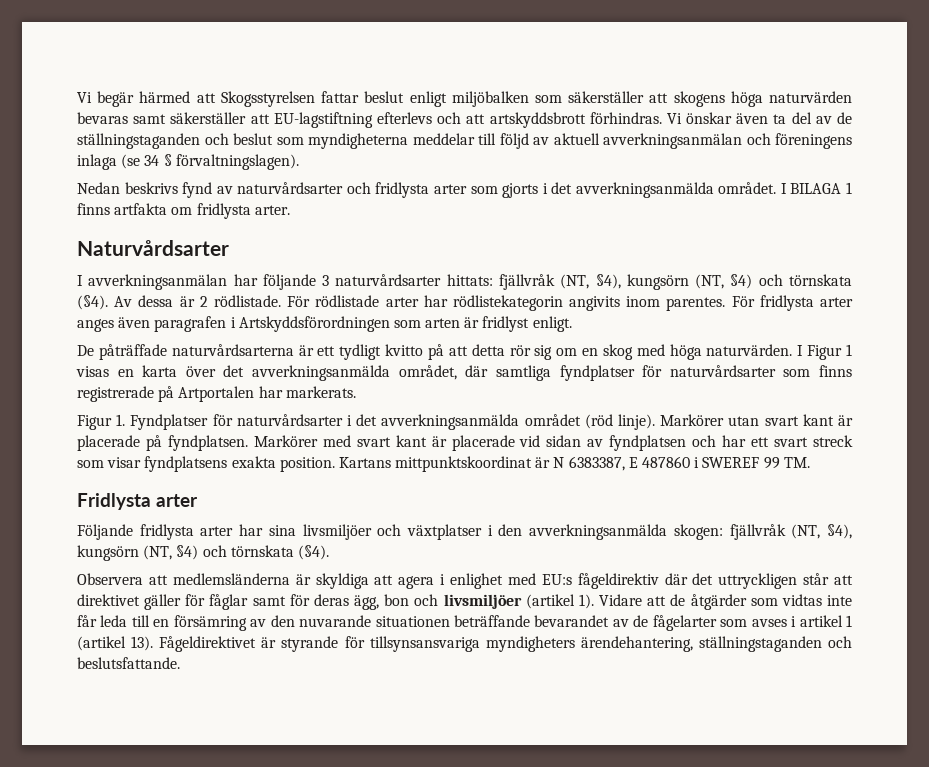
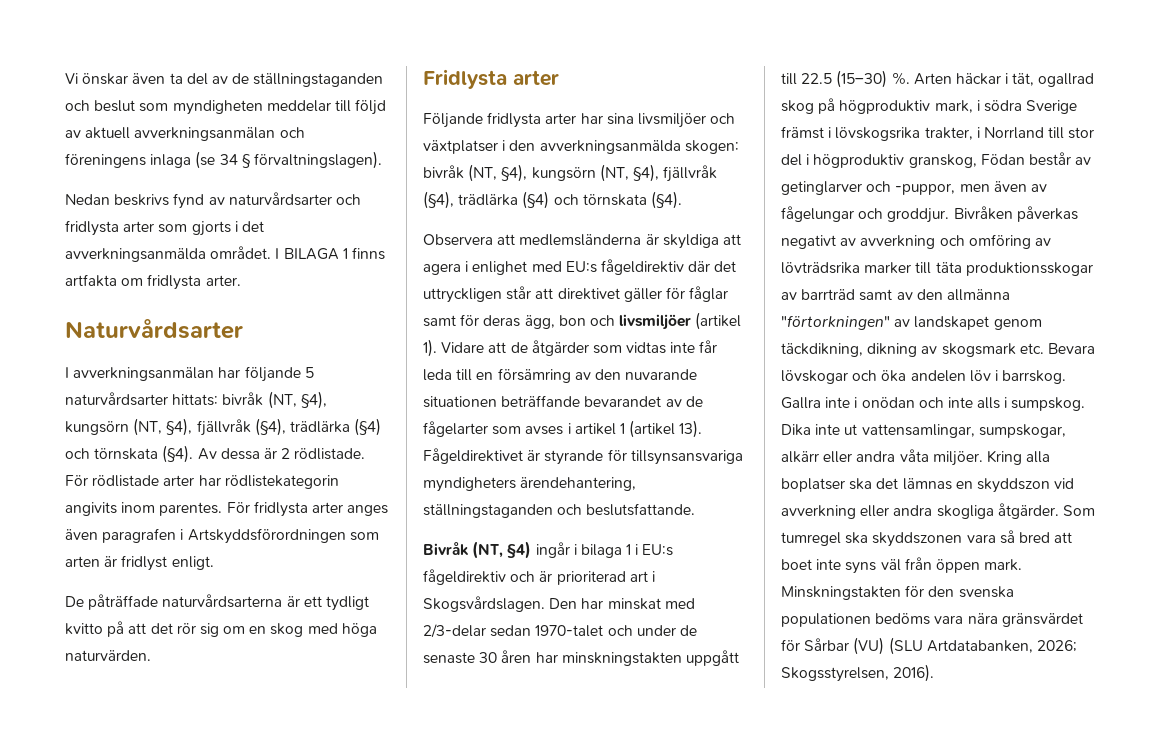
[77,91,852,107] [77,112,682,128] Vi begär härmed att Skogsstyrelsen fattar beslut enligt miljöbalken som säkerställer att skogens höga naturvärden bevaras samt säkerställer att EU-lagstiftning efterlevs och att artskyddsbrott förhindras. Vi -> [65,73,78,84] Vi
[308,133,408,149] myndigheterna -> [172,100,263,115] myndigheten
[322,275,330,286] 3 -> [304,367,314,378] 5
[498,274,753,290] fjällvråk (NT, §4), kungsörn (NT, §4) -> [222,391,327,409] [65,418,382,436] bivråk (NT, §4), kungsörn (NT, §4), fjällvråk (§4), trädlärka (§4)
[471,344,505,356] detta -> [150,623,173,634] det
[797,344,853,360] [76,365,853,381] [77,386,356,402] [77,414,854,430] [77,435,854,451] [77,456,810,472] I Figur 1 visas en karta över det avverkningsanmälda området, där samtliga fyndplatser för naturvårdsarter som finns registrerade på Artportalen har markerats. // Figur 1. Fyndplatser för naturvårdsarter i det avverkningsanmälda området (röd linje). Markörer utan svart kant är placerade på fyndplatsen. Markörer med svart kant är placerade vid sidan av fyndplatsen och har ett svart streck som visar fyndplatsens exakta position. Kartans mittpunktskoordinat är N 6383387, E 487860 i SWEREF 99 TM. -> (151, 655) none
[729,524,852,540] [77,545,199,561] fjällvråk (NT, §4), kungsörn (NT, §4) -> [423,164,718,182] [423,191,550,209] bivråk (NT, §4), kungsörn (NT, §4), fjällvråk (§4), trädlärka (§4)
(180, 663) none -> [423,541,674,559] [423,569,655,585] [423,596,695,612] [423,624,697,638] [423,650,739,666] [781,70,1095,88] [781,98,1078,114] [781,126,1095,141] [781,152,1092,168] [781,181,1047,195] [781,206,1078,223] [781,234,1051,249] [781,262,1093,276] [781,289,1010,301] [781,315,1042,330] [781,343,1095,357] [781,370,1067,384] [781,397,1086,411] [781,424,1066,438] [781,449,1051,466] [781,478,1075,493] [781,503,1095,519] [781,530,1073,547] [781,557,1023,574] [781,585,1014,600] [781,613,1083,627] [781,637,1077,655] [781,664,935,682] // Bivråk (NT, §4) ingår i bilaga 1 i EU:s fågeldirektiv och är prioriterad art i Skogsvårdslagen. Den har minskat med 2/3-delar sedan 1970-talet och under de senaste 30 åren har minskningstakten uppgått till 22.5 (15–30) %. Arten häckar i tät, ogallrad skog på högproduktiv mark, i södra Sverige främst i lövskogsrika trakter, i Norrland till stor del i högproduktiv granskog, Födan består av getinglarver och -puppor, men även av fågelungar och groddjur. Bivråken påverkas negativt av avverkning och omföring av lövträdsrika marker till täta produktionsskogar av barrträd samt av den allmänna "förtorkningen" av landskapet genom täckdikning, dikning av skogsmark etc. Bevara lövskogar och öka andelen löv i barrskog. Gallra inte i onödan och inte alls i sumpskog. Dika inte ut vattensamlingar, sumpskogar, alkärr eller andra våta miljöer. Kring alla boplatser ska det lämnas en skyddszon vid avverkning eller andra skogliga åtgärder. Som tumregel ska skyddszonen vara så bred att boet inte syns väl från öppen mark. Minskningstakten för den svenska populationen bedöms vara nära gränsvärdet för Sårbar (VU) (SLU Artdatabanken, 2026; Skogsstyrelsen, 2016).

